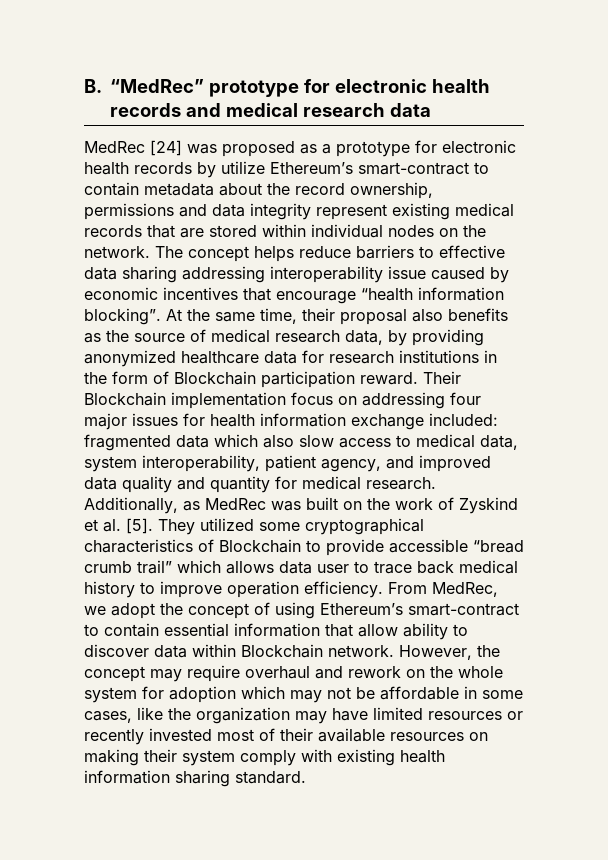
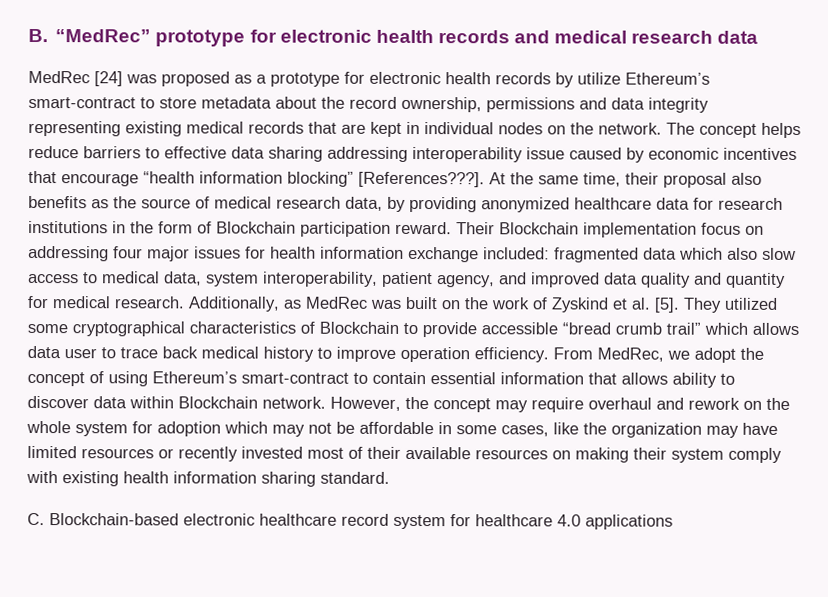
[84,182,139,196] contain -> [159,97,197,109] store
[316,204,387,220] represent -> [28,120,121,137] representing
[209,224,306,237] stored within -> [370,121,420,137] kept in
[84,308,161,325] blocking”. -> [287,171,485,188] blocking” [References???].
[358,624,398,637] allow -> [621,372,668,385] allows
(306, 777) none -> [27,512,673,530] // C. Blockchain-based electronic healthcare record system for healthcare 4.0 applications

